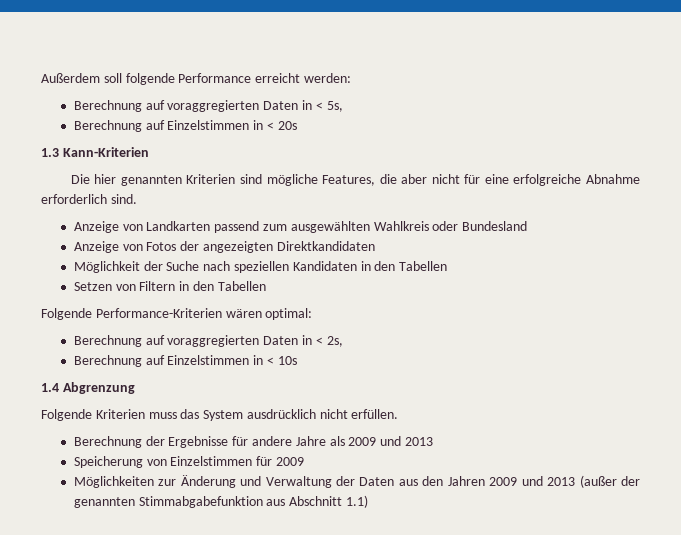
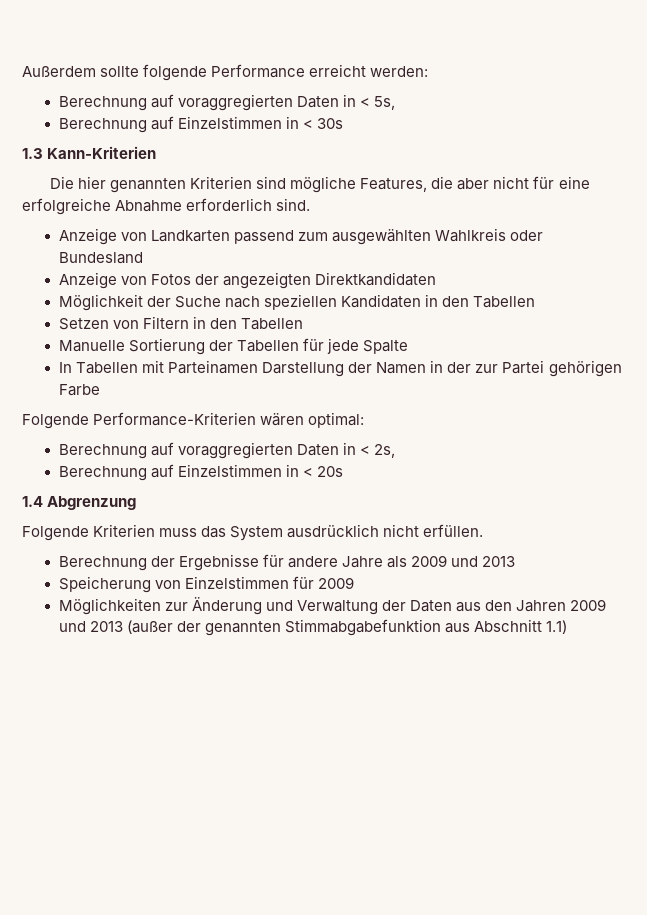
[103,73,122,83] soll -> [100,66,140,77] sollte
[277,121,297,130] 20s -> [317,118,344,129] 30s
(266, 286) none -> [58,338,409,355] [58,360,622,377] [58,384,100,396] // Manuelle Sortierung der Tabellen für jede Spalte // In Tabellen mit Parteinamen Darstellung der Namen in der zur Partei gehörigen Farbe
[277,356,297,365] 10s -> [317,466,344,477] 20s

